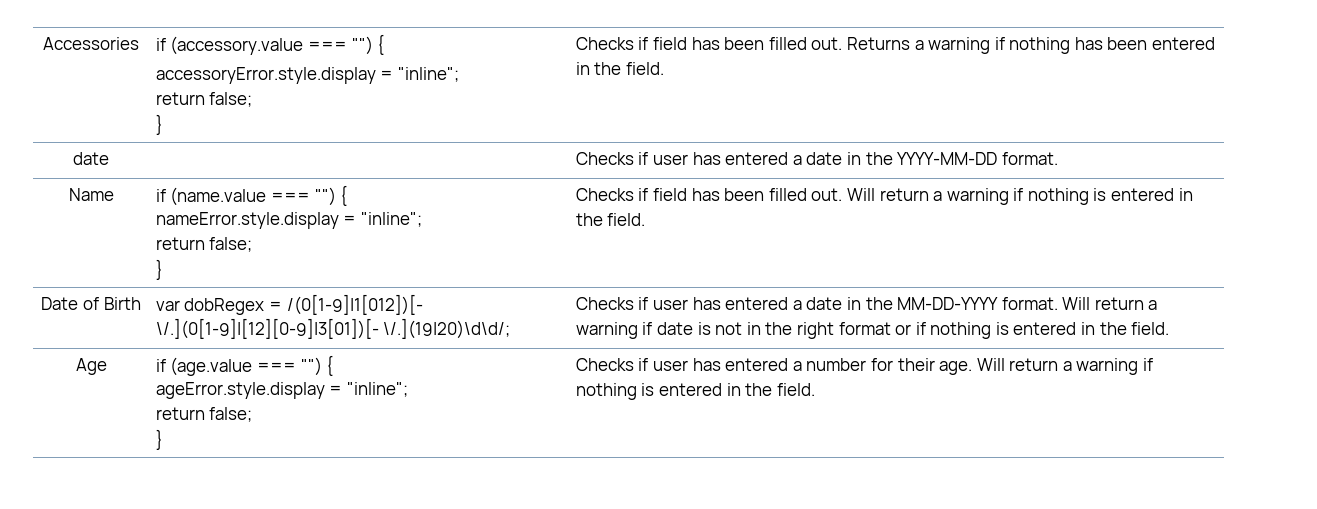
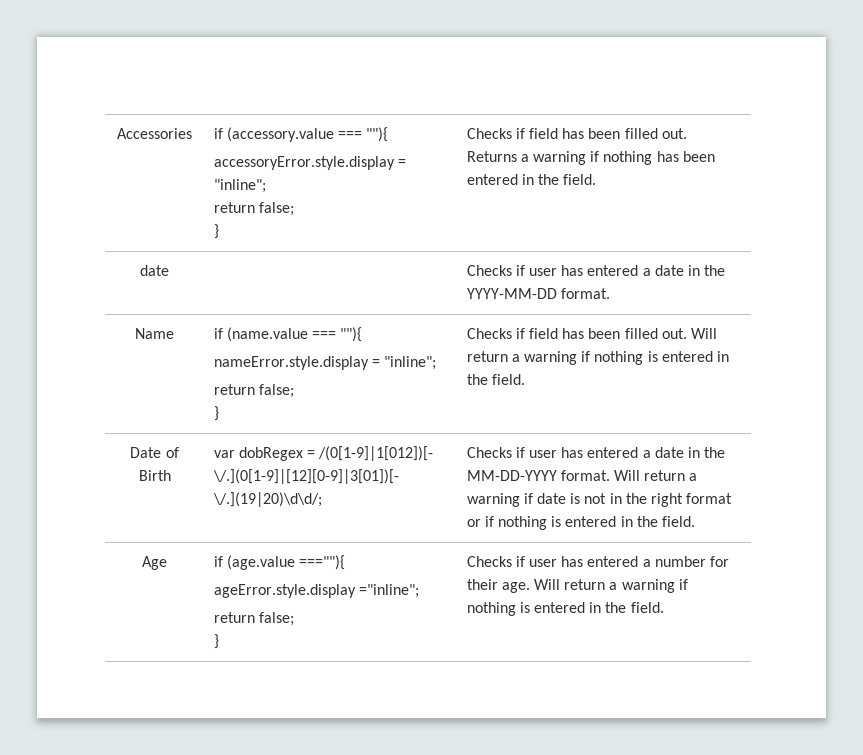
[351,34,385,55] "") { -> [366,127,389,142] ""){
[314,185,348,206] "") { -> [340,327,363,342] ""){
[256,355,334,376] === "") { -> [298,555,345,570] ===""){
[329,382,408,397] = "inline"; -> [358,584,419,598] ="inline";

